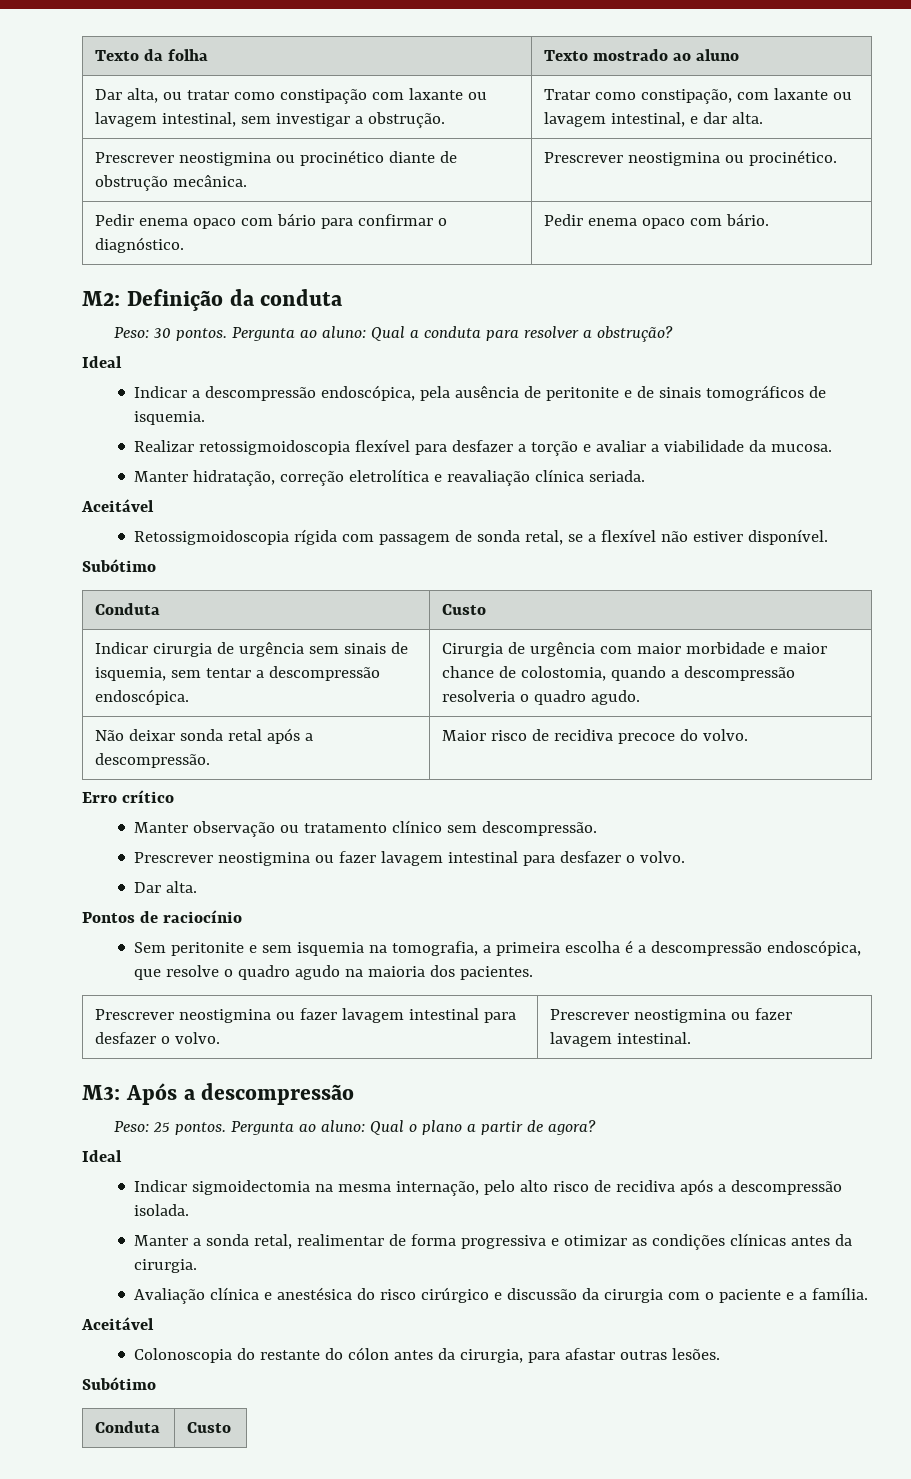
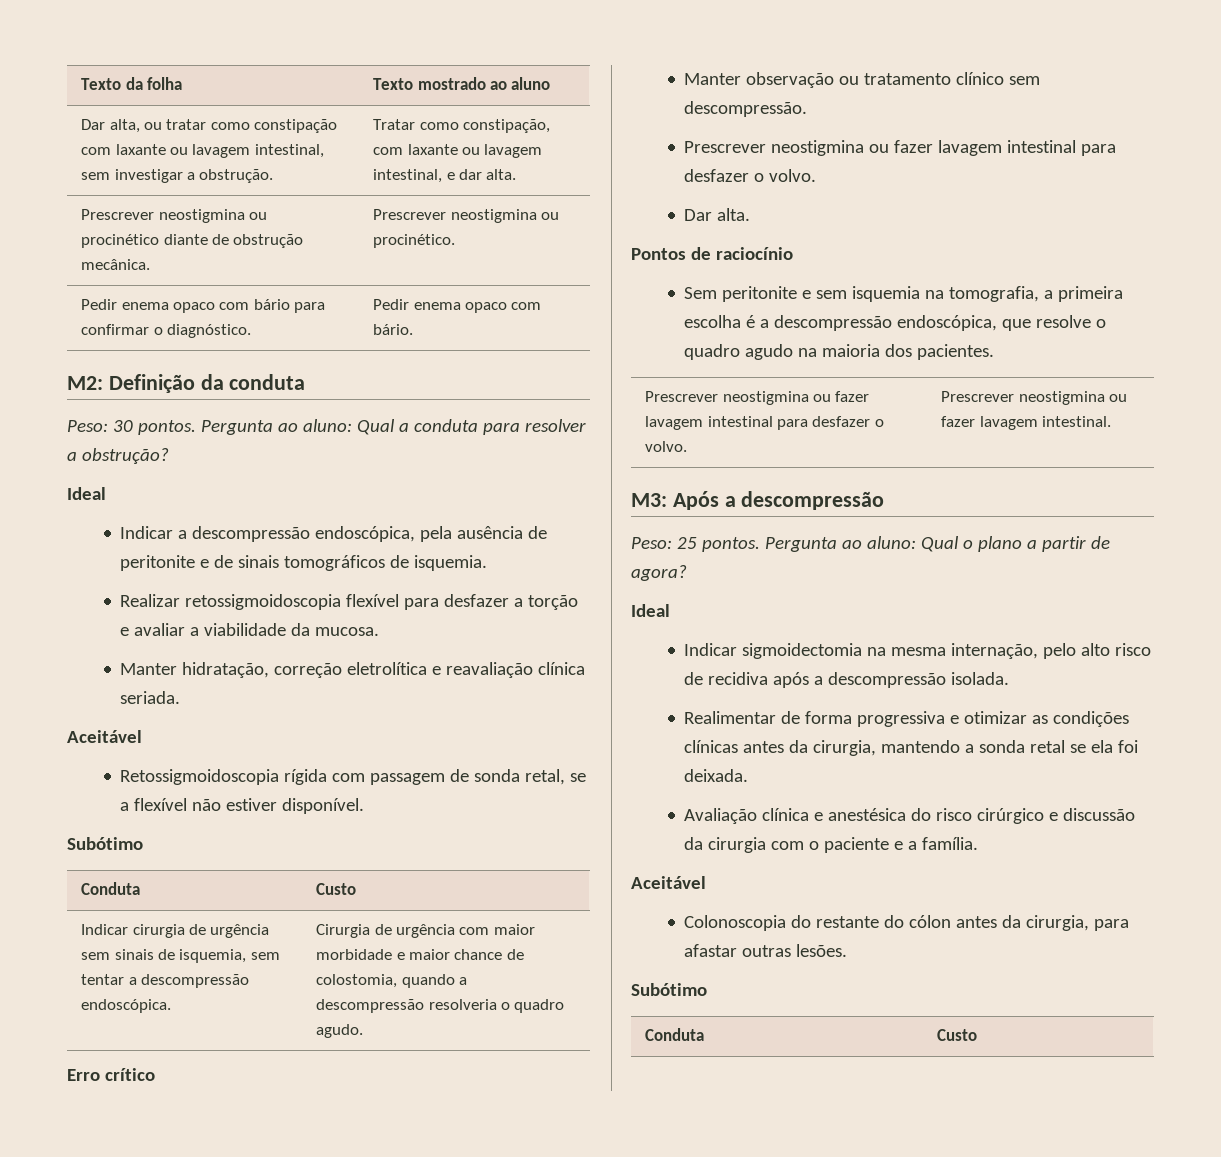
[95,728,314,744] [95,753,211,768] [442,729,749,744] // Não deixar sonda retal após a descompressão. | Maior risco de recidiva precoce do volvo. -> (364, 1031) none
[134,1234,385,1249] Manter a sonda retal, realimentar -> [684,711,777,724] Realimentar
[134,1259,198,1273] cirurgia. -> [813,740,1139,756] [684,769,749,782] cirurgia, mantendo a sonda retal se ela foi deixada.

